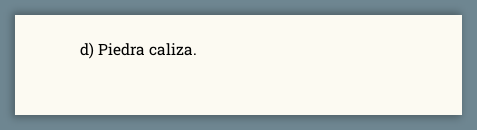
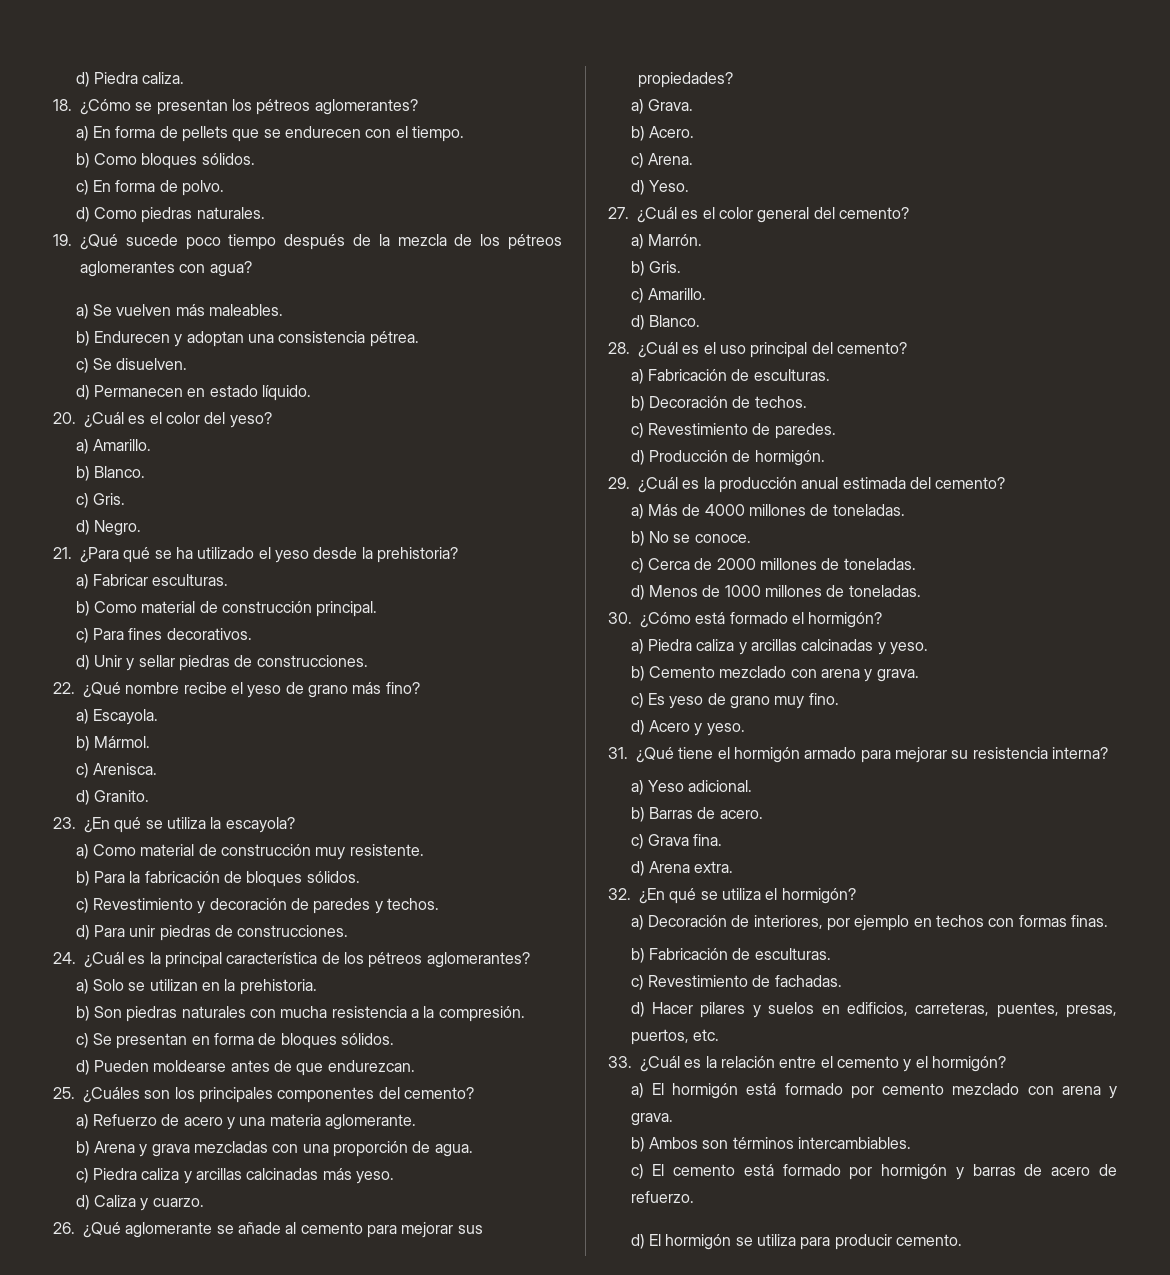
(197, 49) none -> [53,99,418,115] [75,126,464,142] [75,153,255,169] [75,180,224,196] [75,207,265,223] [53,234,563,250] [80,261,252,277] [75,304,283,319] [75,331,419,347] [75,358,188,373] [75,385,311,401] [53,412,272,428] [75,439,152,454] [75,466,146,481] [75,493,126,508] [75,520,142,536] [53,547,458,563] [75,574,229,589] [75,601,378,617] [75,628,252,643] [75,655,368,671] [53,682,420,698] [75,709,159,725] [75,736,151,751] [75,763,158,778] [75,790,150,805] [53,817,295,833] [75,844,424,860] [75,871,360,887] [75,898,439,914] [75,925,349,941] [53,952,530,968] [75,979,317,995] [75,1006,525,1022] [75,1033,394,1049] [75,1060,415,1076] [53,1087,474,1103] [75,1114,416,1130] [75,1141,473,1157] [75,1168,394,1184] [75,1195,204,1211] [53,1222,483,1238] [638,72,733,88] [630,99,694,114] [630,126,695,141] [630,153,694,168] [630,180,690,195] [608,207,909,223] [630,234,703,249] [630,261,682,276] [630,288,707,303] [630,315,701,330] [608,342,907,358] [630,369,830,384] [630,396,807,411] [630,423,836,439] [630,450,825,466] [608,477,1006,493] [630,504,905,519] [630,531,751,546] [630,558,916,573] [630,585,921,600] [608,612,883,628] [630,639,928,655] [630,666,919,682] [630,693,839,709] [630,720,745,736] [608,747,1108,763] [630,780,753,795] [630,807,763,822] [630,834,723,849] [630,861,734,876] [608,888,856,904] [630,915,1108,931] [630,948,831,963] [630,975,842,990] [630,1002,1117,1018] [630,1029,720,1045] [608,1056,1006,1072] [630,1083,1117,1099] [630,1113,673,1126] [630,1137,911,1152] [630,1164,1117,1180] [630,1191,694,1203] [630,1234,962,1250] // 18. ¿Cómo se presentan los pétreos aglomerantes? // a) En forma de pellets que se endurecen con el tiempo. // b) Como bloques sólidos. // c) En forma de polvo. // d) Como piedras naturales. // 19. ¿Qué sucede poco tiempo después de la mezcla de los pétreos aglomerantes con agua? // a) Se vuelven más maleables. // b) Endurecen y adoptan una consistencia pétrea. // c) Se disuelven. // d) Permanecen en estado líquido. // 20. ¿Cuál es el color del yeso? // a) Amarillo. // b) Blanco. // c) Gris. // d) Negro. // 21. ¿Para qué se ha utilizado el yeso desde la prehistoria? // a) Fabricar esculturas. // b) Como material de construcción principal. // c) Para fines decorativos. // d) Unir y sellar piedras de construcciones. // 22. ¿Qué nombre recibe el yeso de grano más fino? // a) Escayola. // b) Mármol. // c) Arenisca. // d) Granito. // 23. ¿En qué se utiliza la escayola? // a) Como material de construcción muy resistente. // b) Para la fabricación de bloques sólidos. // c) Revestimiento y decoración de paredes y techos. // d) Para unir piedras de construcciones. // 24. ¿Cuál es la principal característica de los pétreos aglomerantes? // a) Solo se utilizan en la prehistoria. // b) Son piedras naturales con mucha resistencia a la compresión. // c) Se presentan en forma de bloques sólidos. // d) Pueden moldearse antes de que endurezcan. // 25. ¿Cuáles son los principales componentes del cemento? // a) Refuerzo de acero y una materia aglomerante. // b) Arena y grava mezcladas con una proporción de agua. // c) Piedra caliza y arcillas calcinadas más yeso. // d) Caliza y cuarzo. // 26. ¿Qué aglomerante se añade al cemento para mejorar sus propiedades? // a) Grava. // b) Acero. // c) Arena. // d) Yeso. // 27. ¿Cuál es el color general del cemento? // a) Marrón. // b) Gris. // c) Amarillo. // d) Blanco. // 28. ¿Cuál es el uso principal del cemento? // a) Fabricación de esculturas. // b) Decoración de techos. // c) Revestimiento de paredes. // d) Producción de hormigón. // 29. ¿Cuál es la producción anual estimada del cemento? // a) Más de 4000 millones de toneladas. // b) No se conoce. // c) Cerca de 2000 millones de toneladas. // d) Menos de 1000 millones de toneladas. // 30. ¿Cómo está formado el hormigón? // a) Piedra caliza y arcillas calcinadas y yeso. // b) Cemento mezclado con arena y grava. // c) Es yeso de grano muy fino. // d) Acero y yeso. // 31. ¿Qué tiene el hormigón armado para mejorar su resistencia interna? // a) Yeso adicional. // b) Barras de acero. // c) Grava fina. // d) Arena extra. // 32. ¿En qué se utiliza el hormigón? // a) Decoración de interiores, por ejemplo en techos con formas finas. // b) Fabricación de esculturas. // c) Revestimiento de fachadas. // d) Hacer pilares y suelos en edificios, carreteras, puentes, presas, puertos, etc. // 33. ¿Cuál es la relación entre el cemento y el hormigón? // a) El hormigón está formado por cemento mezclado con arena y grava. // b) Ambos son términos intercambiables. // c) El cemento está formado por hormigón y barras de acero de refuerzo. // d) El hormigón se utiliza para producir cemento.

